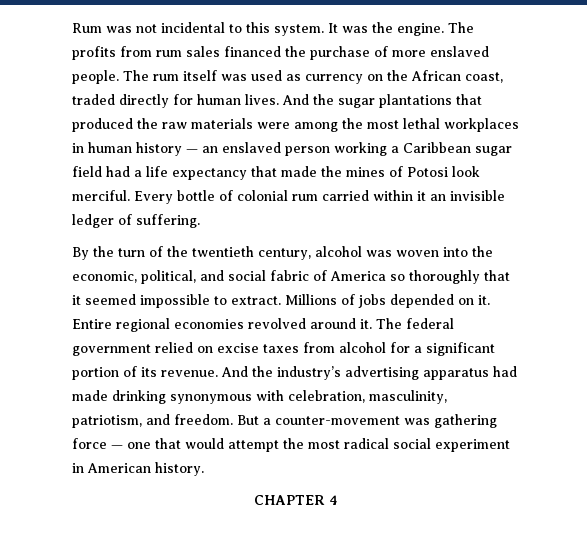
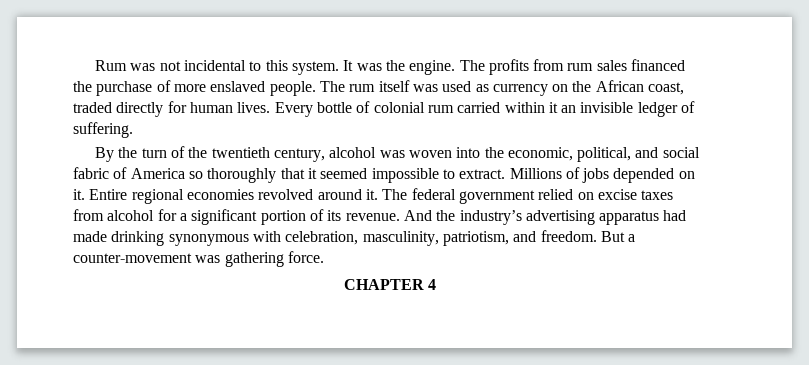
[282,94,482,108] [72,118,519,132] [72,142,512,156] [72,166,480,180] [72,190,130,201] And the sugar plantations that produced the raw materials were among the most lethal workplaces in human history — an enslaved person working a Caribbean sugar field had a life expectancy that made the mines of Potosi look merciful. -> (271, 107) none
[72,438,510,452] [72,462,204,476] force — one that would attempt the most radical social experiment in American history. -> [287,251,324,263] force.

